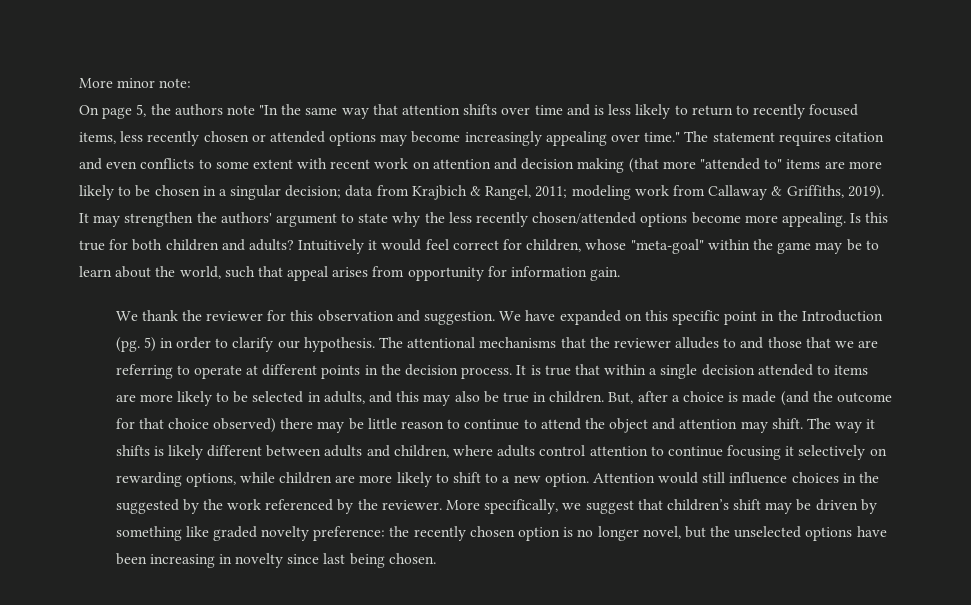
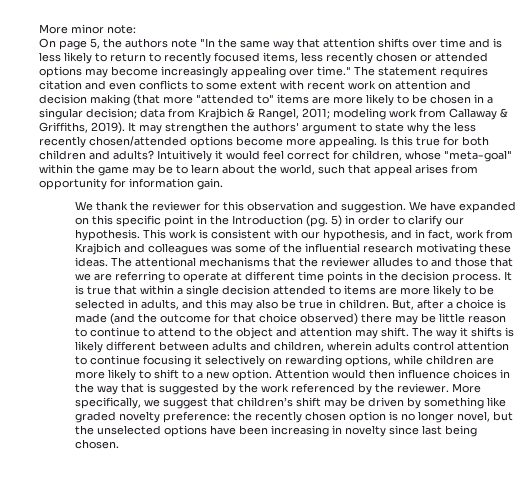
(375, 344) none -> [142,229,513,241] [74,243,511,255] [74,257,108,267] This work is consistent with our hypothesis, and in fact, work from Krajbich and colleagues was some of the influential research motivating these ideas.
(318, 370) none -> [297,271,324,281] time
(581, 424) none -> [198,328,211,337] to
[452,445,493,456] where -> [326,341,372,351] wherein
[702,472,726,483] still -> [368,369,395,379] then
(880, 477) none -> [96,383,156,395] way that is

